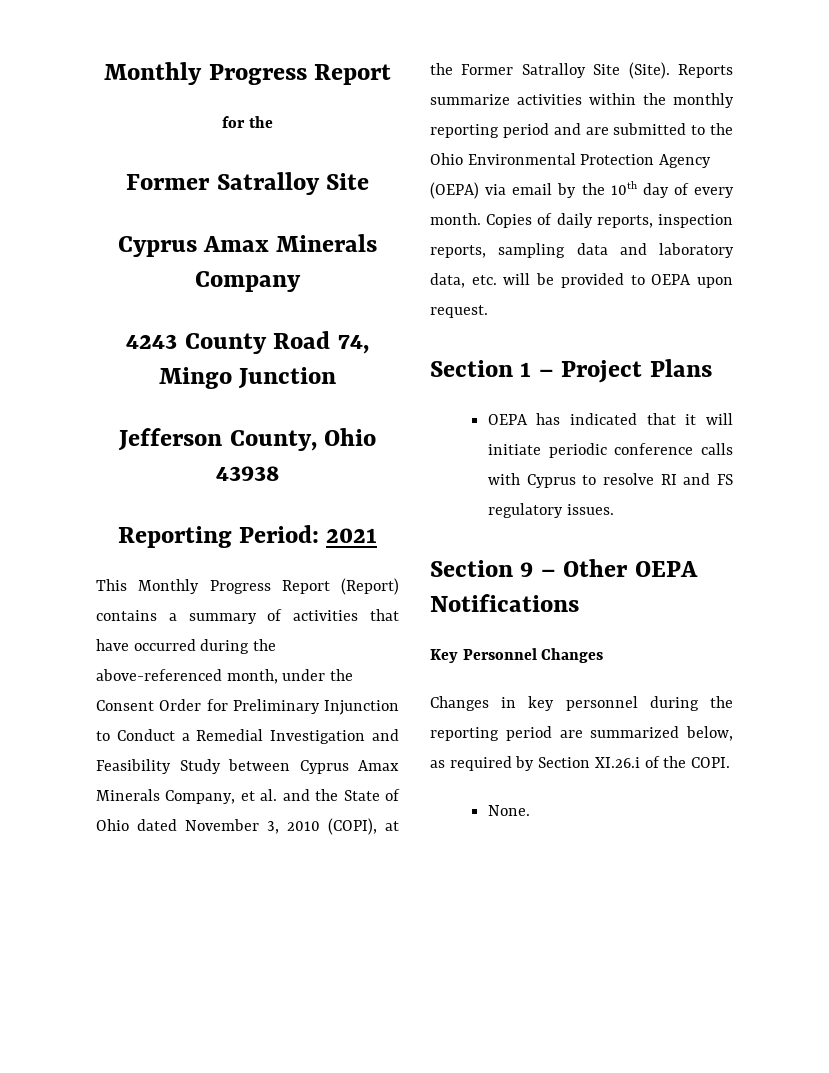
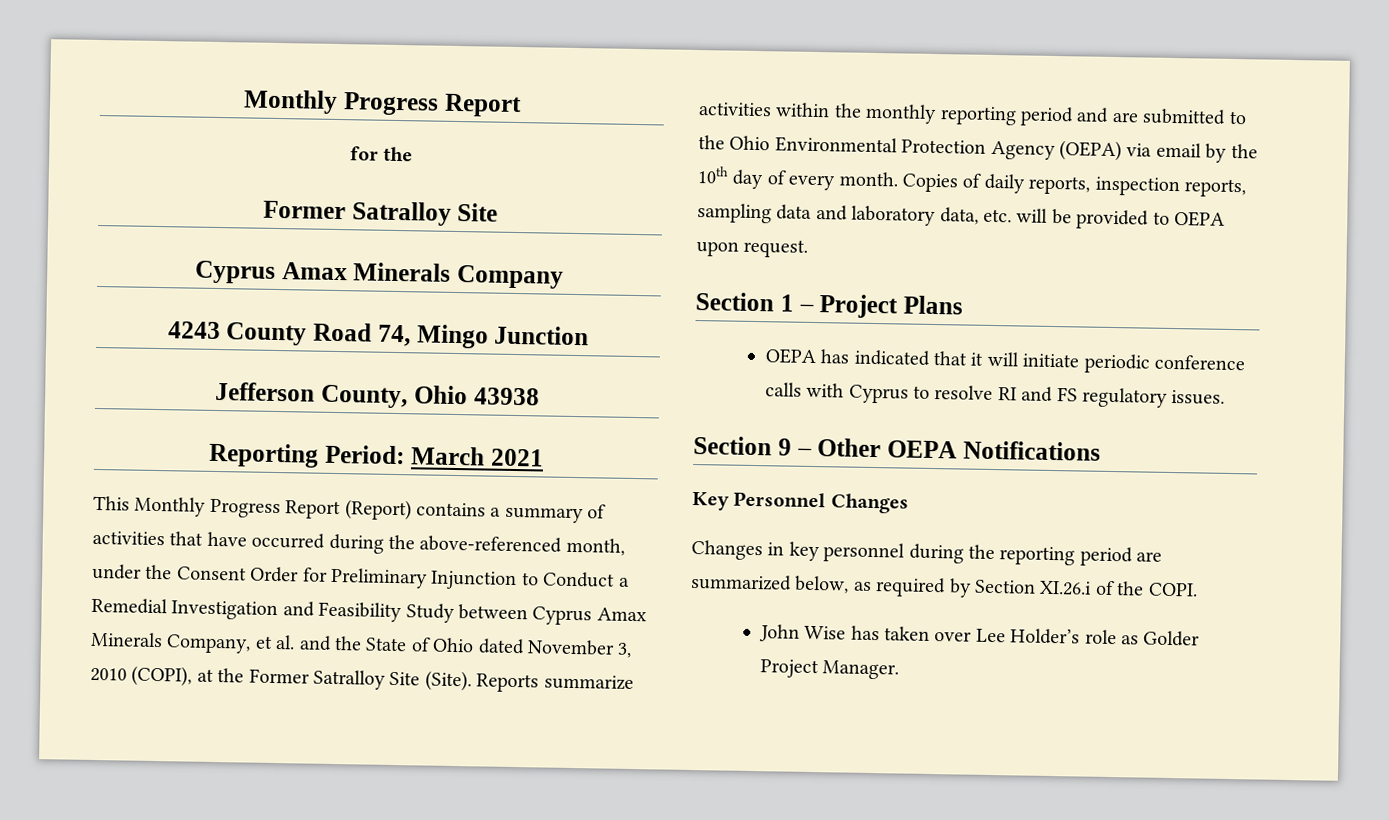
(319, 534) none -> [410,446,485,466] March
[487,805,530,816] None. -> [758,624,1201,647] [759,659,900,680] John Wise has taken over Lee Holder’s role as Golder Project Manager.

